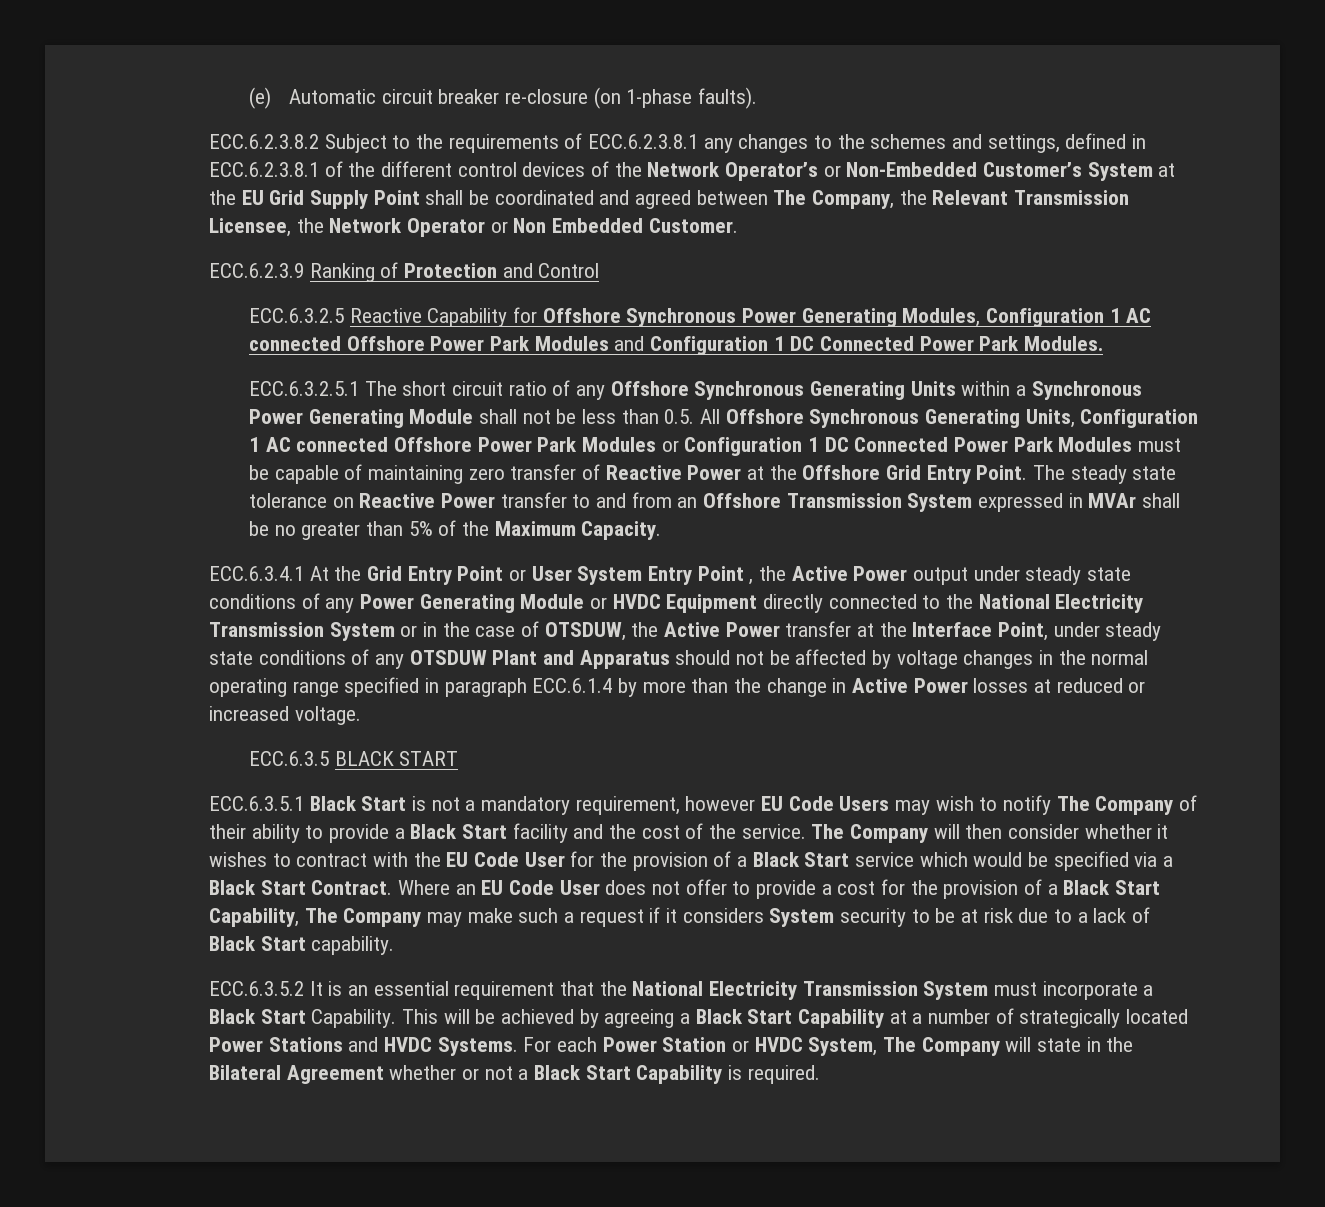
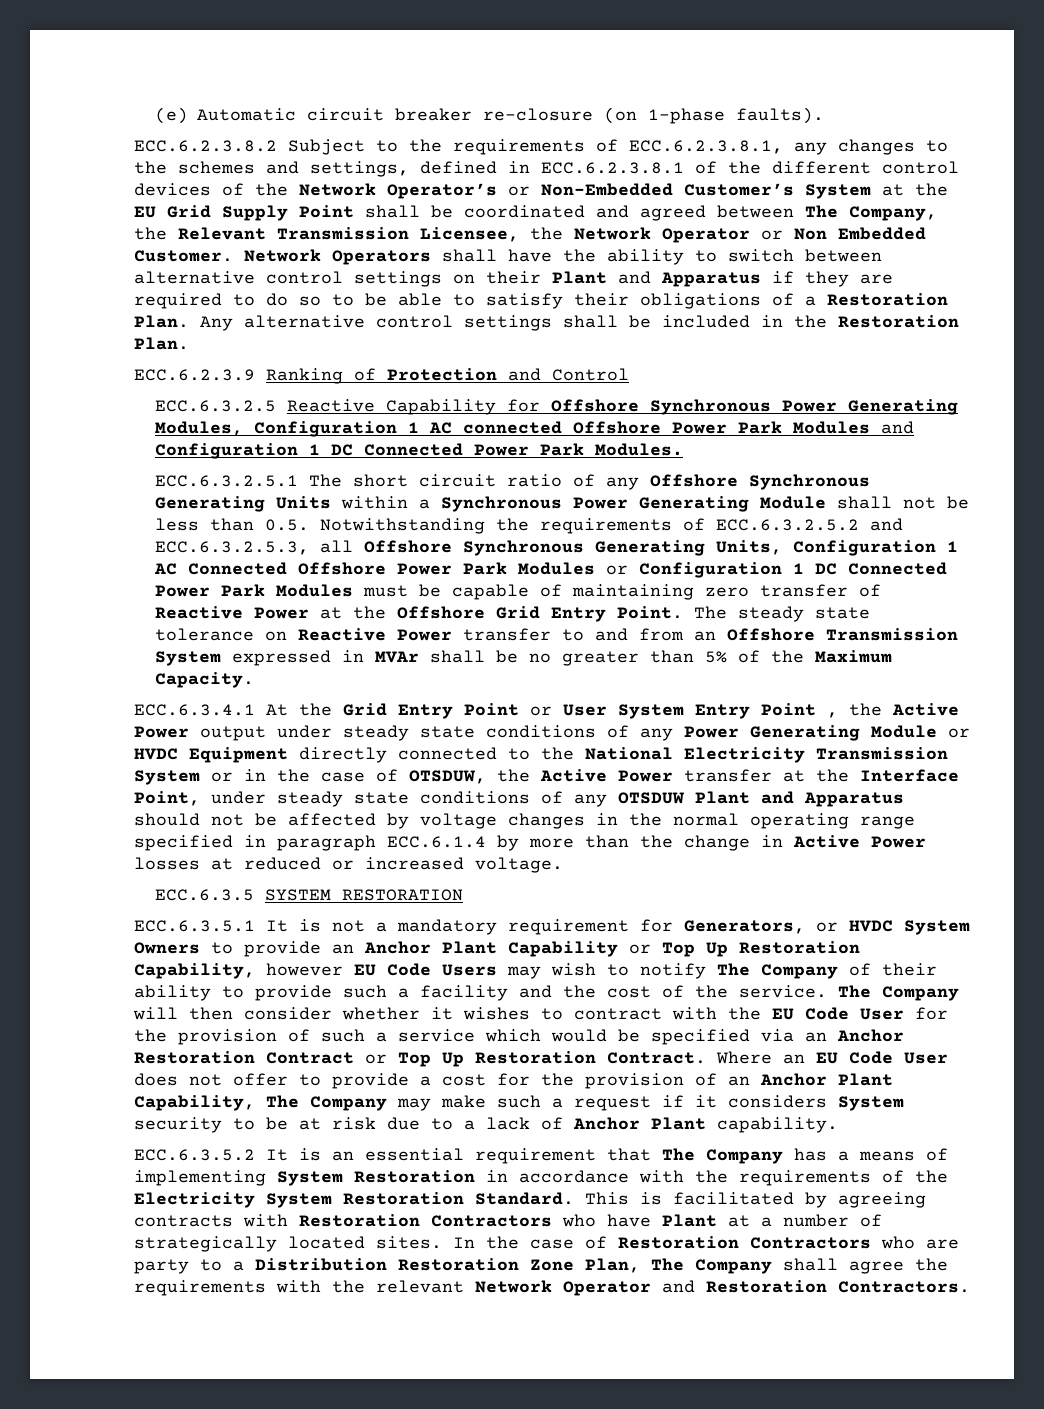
[587,134,698,149] ECC.6.2.3.8.1 -> [628,140,783,154] ECC.6.2.3.8.1,
(738, 225) none -> [243,249,882,265] [133,271,893,287] [133,293,948,309] [133,315,959,331] [133,337,189,350] Network Operators shall have the ability to switch between alternative control settings on their Plant and Apparatus if they are required to do so to be able to satisfy their obligations of a Restoration Plan. Any alternative control settings shall be included in the Restoration Plan.
[699,409,720,424] All -> [319,518,903,534] [154,540,353,555] Notwithstanding the requirements of ECC.6.3.2.5.2 and ECC.6.3.2.5.3, all
[296,437,389,452] connected -> [187,562,287,575] Connected
[334,751,459,766] BLACK START -> [264,889,463,901] SYSTEM RESTORATION
[309,796,407,811] Black Start -> [265,920,288,932] It
[575,796,680,815] requirement, -> [507,919,970,935] [133,941,860,957] [133,963,255,979] requirement for Generators, or HVDC System Owners to provide an Anchor Plant Capability or Top Up Restoration Capability,
[394,824,507,839] a Black Start -> [342,985,409,998] such a
[736,852,850,867] a Black Start -> [320,1029,387,1042] such a
[1162,856,1173,867] [208,880,306,895] a Black Start -> [804,1029,904,1042] [133,1051,596,1067] an Anchor Restoration Contract or Top Up Restoration
[1047,880,1160,895] a Black Start -> [727,1073,893,1086] an Anchor Plant
[208,936,306,951] Black Start -> [572,1117,706,1130] Anchor Plant
[599,981,1154,1000] [208,1009,884,1028] the National Electricity Transmission System must incorporate a Black Start Capability. This will be achieved by agreeing a Black Start Capability -> [661,1148,948,1164] [133,1170,948,1186] [133,1192,926,1208] [133,1214,717,1227] The Company has a means of implementing System Restoration in accordance with the requirements of the Electricity System Restoration Standard. This is facilitated by agreeing contracts with Restoration Contractors who have Plant
[208,1037,1134,1056] [208,1065,820,1084] Power Stations and HVDC Systems. For each Power Station or HVDC System, The Company will state in the Bilateral Agreement whether or not a Black Start Capability is required. -> [375,1236,959,1249] [133,1258,948,1274] [133,1280,970,1296] sites. In the case of Restoration Contractors who are party to a Distribution Restoration Zone Plan, The Company shall agree the requirements with the relevant Network Operator and Restoration Contractors.

